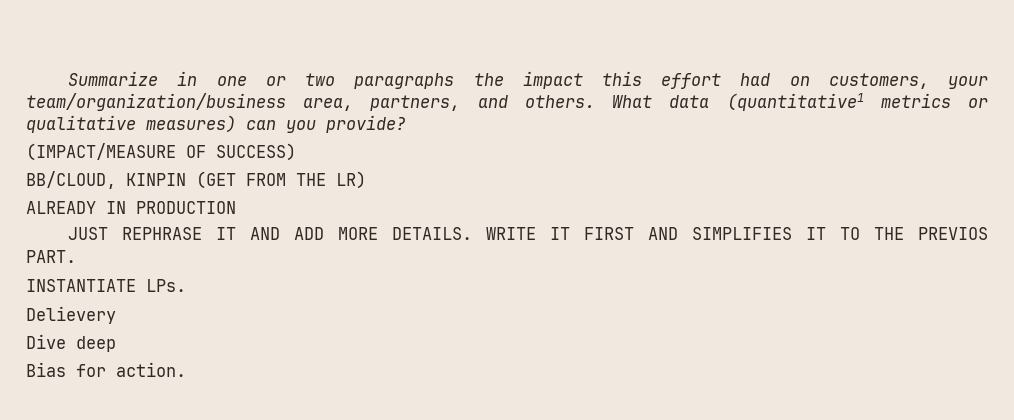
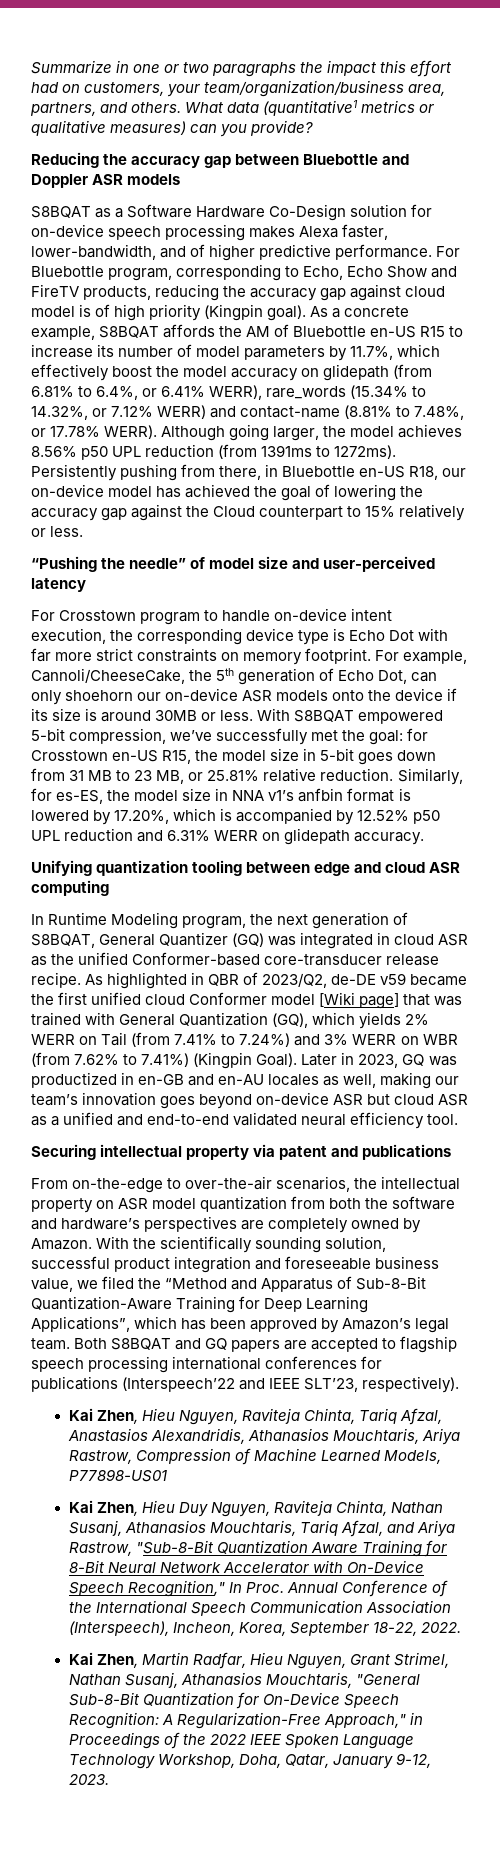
[26,143,296,161] [26,171,366,189] [26,201,236,214] [68,227,989,240] [26,250,76,263] [26,279,186,292] [26,306,116,324] [26,334,116,352] [26,362,186,377] (IMPACT/MEASURE OF SUCCESS) // BB/CLOUD, KINPIN (GET FROM THE LR) // ALREADY IN PRODUCTION // JUST REPHRASE IT AND ADD MORE DETAILS. WRITE IT FIRST AND SIMPLIFIES IT TO THE PREVIOS PART. // INSTANTIATE LPs. // Delievery // Dive deep // Bias for action. -> [31,152,410,168] [31,174,181,188] [31,204,433,221] [31,224,389,241] [31,244,461,261] [31,264,458,281] [31,284,446,301] [31,304,410,321] [31,324,464,340] [31,344,441,361] [31,364,433,381] [31,385,427,400] [31,405,465,420] [31,424,463,441] [31,444,397,460] [31,464,467,481] [31,484,424,501] [31,504,466,521] [31,526,84,537] [31,556,436,572] [31,578,86,592] [31,608,393,625] [31,628,449,645] [31,648,468,665] [31,668,438,685] [31,688,458,705] [31,708,444,724] [31,728,429,745] [31,748,437,765] [31,768,463,785] [31,788,411,804] [31,808,441,825] [31,828,425,845] [31,860,461,876] [31,880,109,896] [31,912,409,929] [31,932,469,949] [31,952,440,966] [31,972,468,989] [31,992,463,1009] [31,1012,430,1029] [31,1032,458,1047] [31,1052,457,1069] [31,1072,460,1089] [31,1092,469,1109] [31,1112,459,1129] [31,1144,452,1160] [31,1176,461,1193] [31,1196,456,1213] [31,1216,422,1233] [31,1236,387,1253] [31,1256,440,1273] [31,1276,427,1292] [31,1296,369,1313] [31,1316,450,1333] [31,1336,458,1353] [31,1356,383,1373] [31,1376,460,1393] [68,1408,442,1425] [67,1428,460,1445] [68,1448,441,1465] [68,1469,167,1482] [68,1500,443,1517] [68,1520,455,1537] [68,1540,447,1557] [68,1560,424,1573] [68,1580,448,1597] [68,1600,451,1616] [68,1621,461,1636] [68,1652,449,1669] [68,1672,420,1688] [68,1692,399,1709] [68,1712,423,1729] [68,1732,414,1749] [68,1753,431,1769] [68,1774,109,1785] Reducing the accuracy gap between Bluebottle and Doppler ASR models // S8BQAT as a Software Hardware Co-Design solution for on-device speech processing makes Alexa faster, lower-bandwidth, and of higher predictive performance. For Bluebottle program, corresponding to Echo, Echo Show and FireTV products, reducing the accuracy gap against cloud model is of high priority (Kingpin goal). As a concrete example, S8BQAT affords the AM of Bluebottle en-US R15 to increase its number of model parameters by 11.7%, which effectively boost the model accuracy on glidepath (from 6.81% to 6.4%, or 6.41% WERR), rare_words (15.34% to 14.32%, or 7.12% WERR) and contact-name (8.81% to 7.48%, or 17.78% WERR). Although going larger, the model achieves 8.56% p50 UPL reduction (from 1391ms to 1272ms). Persistently pushing from there, in Bluebottle en-US R18, our on-device model has achieved the goal of lowering the accuracy gap against the Cloud counterpart to 15% relatively or less. // “Pushing the needle” of model size and user-perceived latency // For Crosstown program to handle on-device intent execution, the corresponding device type is Echo Dot with far more strict constraints on memory footprint. For example, Cannoli/CheeseCake, the 5th generation of Echo Dot, can only shoehorn our on-device ASR models onto the device if its size is around 30MB or less. With S8BQAT empowered 5-bit compression, we’ve successfully met the goal: for Crosstown en-US R15, the model size in 5-bit goes down from 31 MB to 23 MB, or 25.81% relative reduction. Similarly, for es-ES, the model size in NNA v1’s anfbin format is lowered by 17.20%, which is accompanied by 12.52% p50 UPL reduction and 6.31% WERR on glidepath accuracy. // Unifying quantization tooling between edge and cloud ASR computing // In Runtime Modeling program, the next generation of S8BQAT, General Quantizer (GQ) was integrated in cloud ASR as the unified Conformer-based core-transducer release recipe. As highlighted in QBR of 2023/Q2, de-DE v59 became the first unified cloud Conformer model [Wiki page] that was trained with General Quantization (GQ), which yields 2% WERR on Tail (from 7.41% to 7.24%) and 3% WERR on WBR (from 7.62% to 7.41%) (Kingpin Goal). Later in 2023, GQ was productized in en-GB and en-AU locales as well, making our team’s innovation goes beyond on-device ASR but cloud ASR as a unified and end-to-end validated neural efficiency tool. // Securing intellectual property via patent and publications // From on-the-edge to over-the-air scenarios, the intellectual property on ASR model quantization from both the software and hardware’s perspectives are completely owned by Amazon. With the scientifically sounding solution, successful product integration and foreseeable business value, we filed the “Method and Apparatus of Sub-8-Bit Quantization-Aware Training for Deep Learning Applications”, which has been approved by Amazon’s legal team. Both S8BQAT and GQ papers are accepted to flagship speech processing international conferences for publications (Interspeech’22 and IEEE SLT’23, respectively). // Kai Zhen, Hieu Nguyen, Raviteja Chinta, Tariq Afzal, Anastasios Alexandridis, Athanasios Mouchtaris, Ariya Rastrow, Compression of Machine Learned Models, P77898-US01 // Kai Zhen, Hieu Duy Nguyen, Raviteja Chinta, Nathan Susanj, Athanasios Mouchtaris, Tariq Afzal, and Ariya Rastrow, "Sub-8-Bit Quantization Aware Training for 8-Bit Neural Network Accelerator with On-Device Speech Recognition," In Proc. Annual Conference of the International Speech Communication Association (Interspeech), Incheon, Korea, September 18-22, 2022. // Kai Zhen, Martin Radfar, Hieu Nguyen, Grant Strimel, Nathan Susanj, Athanasios Mouchtaris, "General Sub-8-Bit Quantization for On-Device Speech Recognition: A Regularization-Free Approach," in Proceedings of the 2022 IEEE Spoken Language Technology Workshop, Doha, Qatar, January 9-12, 2023.

